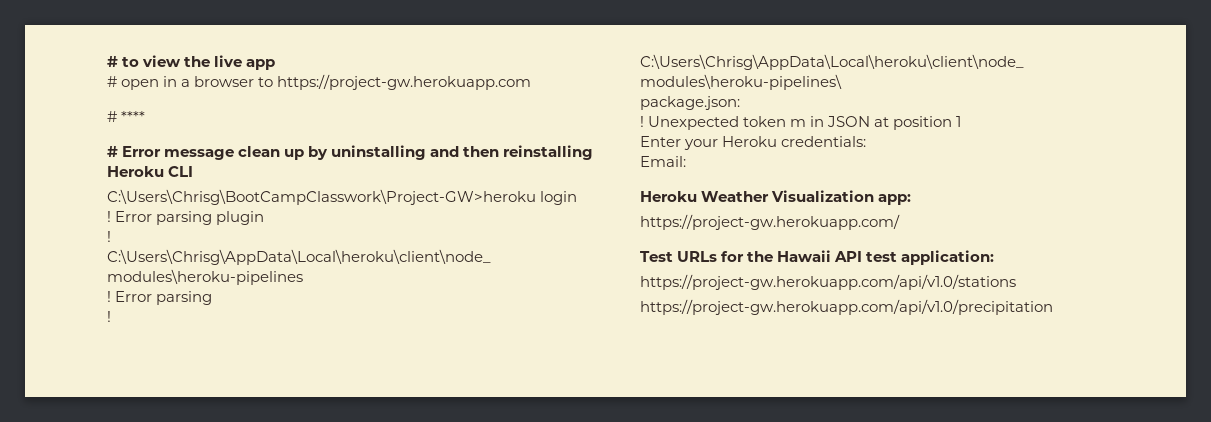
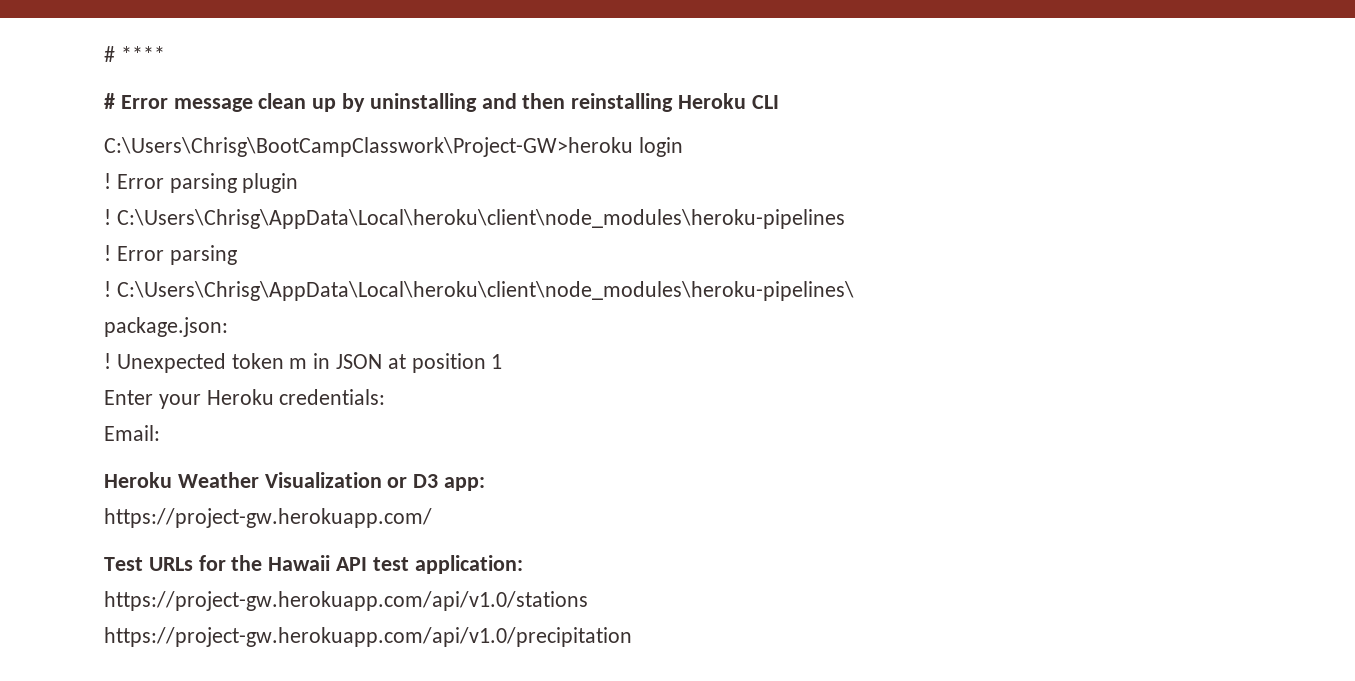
[107,55,276,70] [107,74,532,90] [107,111,117,122] # to view the live app // # open in a browser to https://project-gw.herokuapp.com // # -> [104,46,115,62] #
(875, 196) none -> [387,474,439,488] or D3

